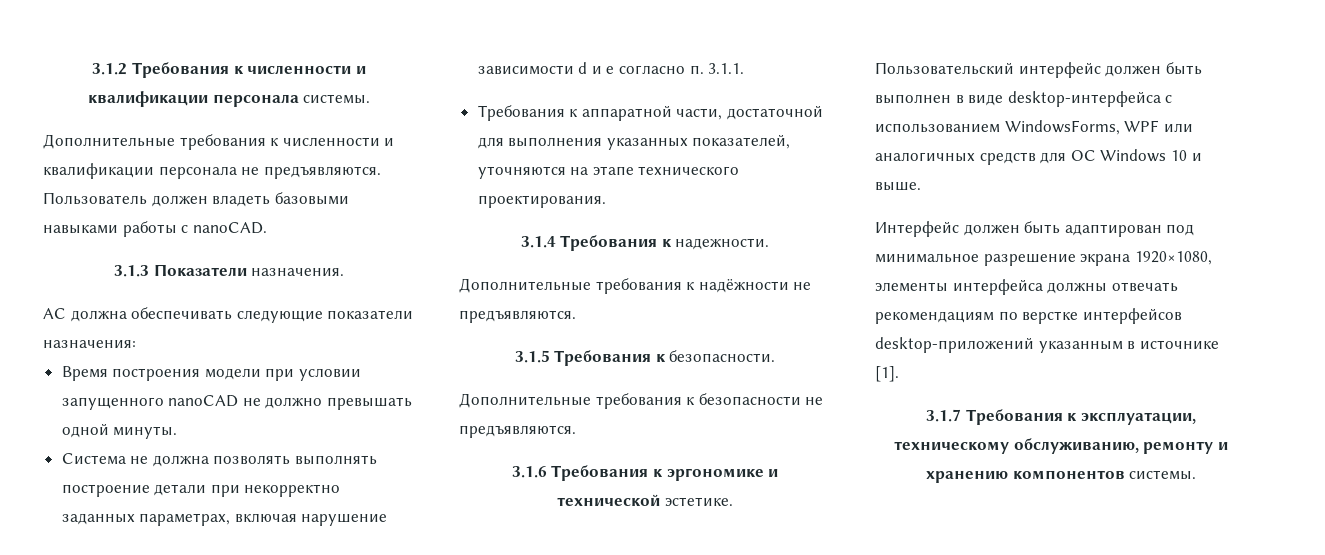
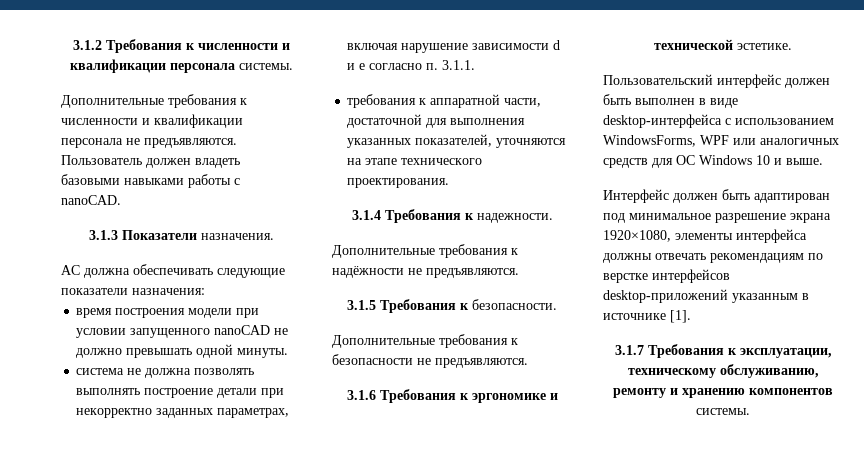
[61,366,108,381] Время -> [76,308,113,318] время
[61,453,126,465] Система -> [76,368,125,375] система
[477,105,565,121] Требования -> [347,94,417,108] требования

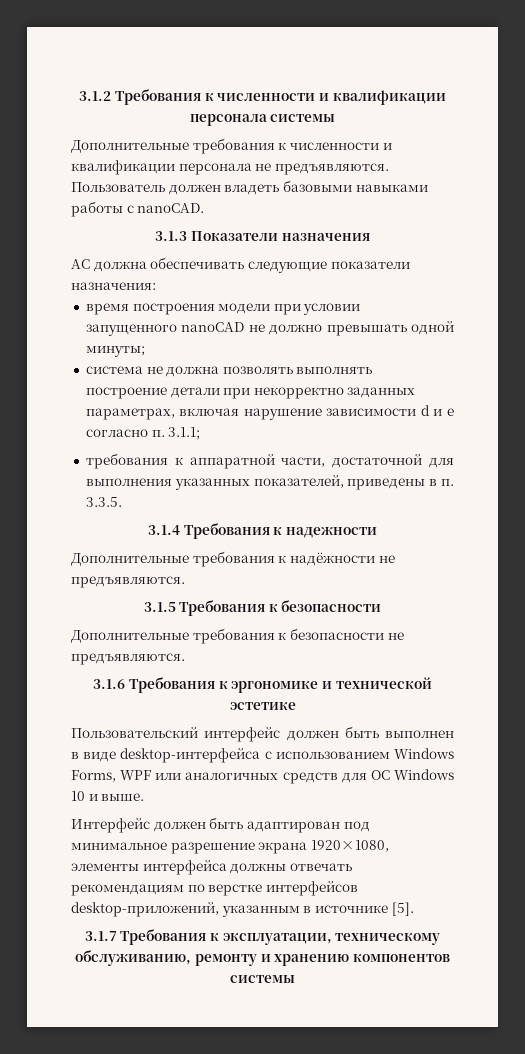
[238,63,293,70] системы. -> [270,114,336,122] системы
[200,233,274,240] назначения. -> [281,233,370,241] назначения
[237,348,289,358] минуты. -> [85,346,145,357] минуты;
[442,60,476,70] 3.1.1. -> [168,427,201,440] 3.1.1;
[496,138,567,148] [347,158,483,165] [347,178,450,188] уточняются на этапе технического проектирования. -> [347,478,454,490] [85,497,122,507] приведены в п. 3.3.5.
[476,213,553,223] надежности. -> [285,527,377,538] надежности
[472,299,557,310] безопасности. -> [281,600,382,612] безопасности
[737,43,792,50] эстетике. -> [229,702,296,710] эстетике
[603,135,696,147] WindowsForms, -> [393,748,454,759] [71,770,116,782] Windows Forms,
[603,289,728,303] desktop-приложений -> [71,902,219,917] desktop-приложений,
[670,310,691,323] [1]. -> [391,902,414,916] [5].
[696,408,750,415] системы. -> [230,975,295,983] системы

